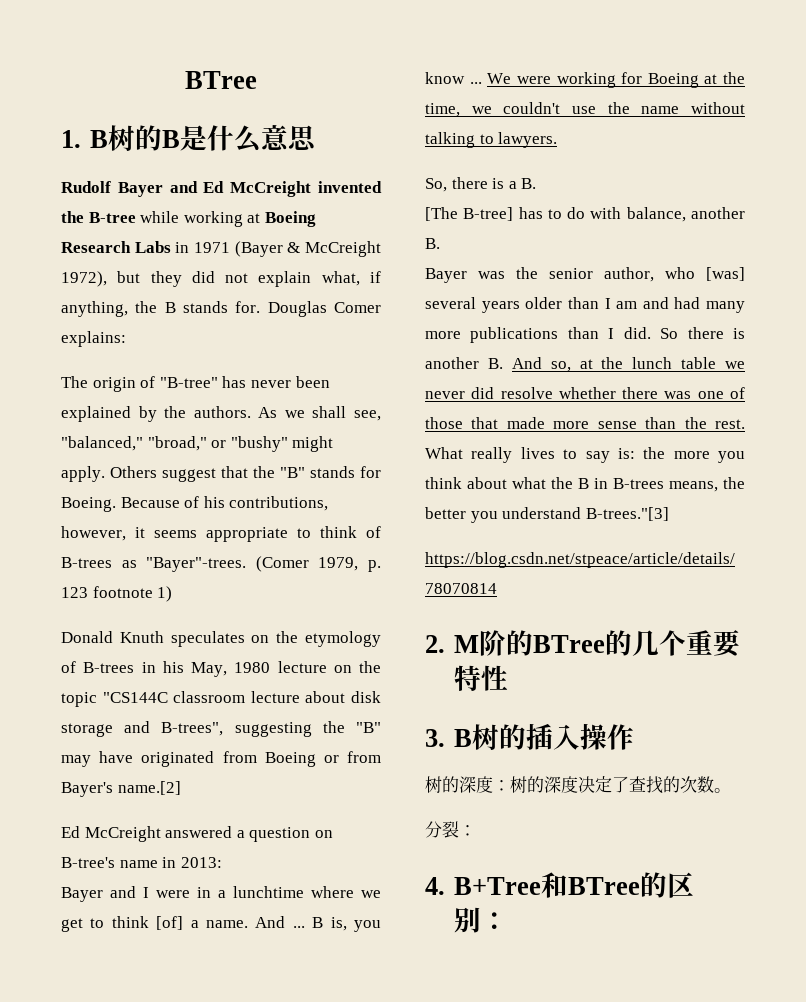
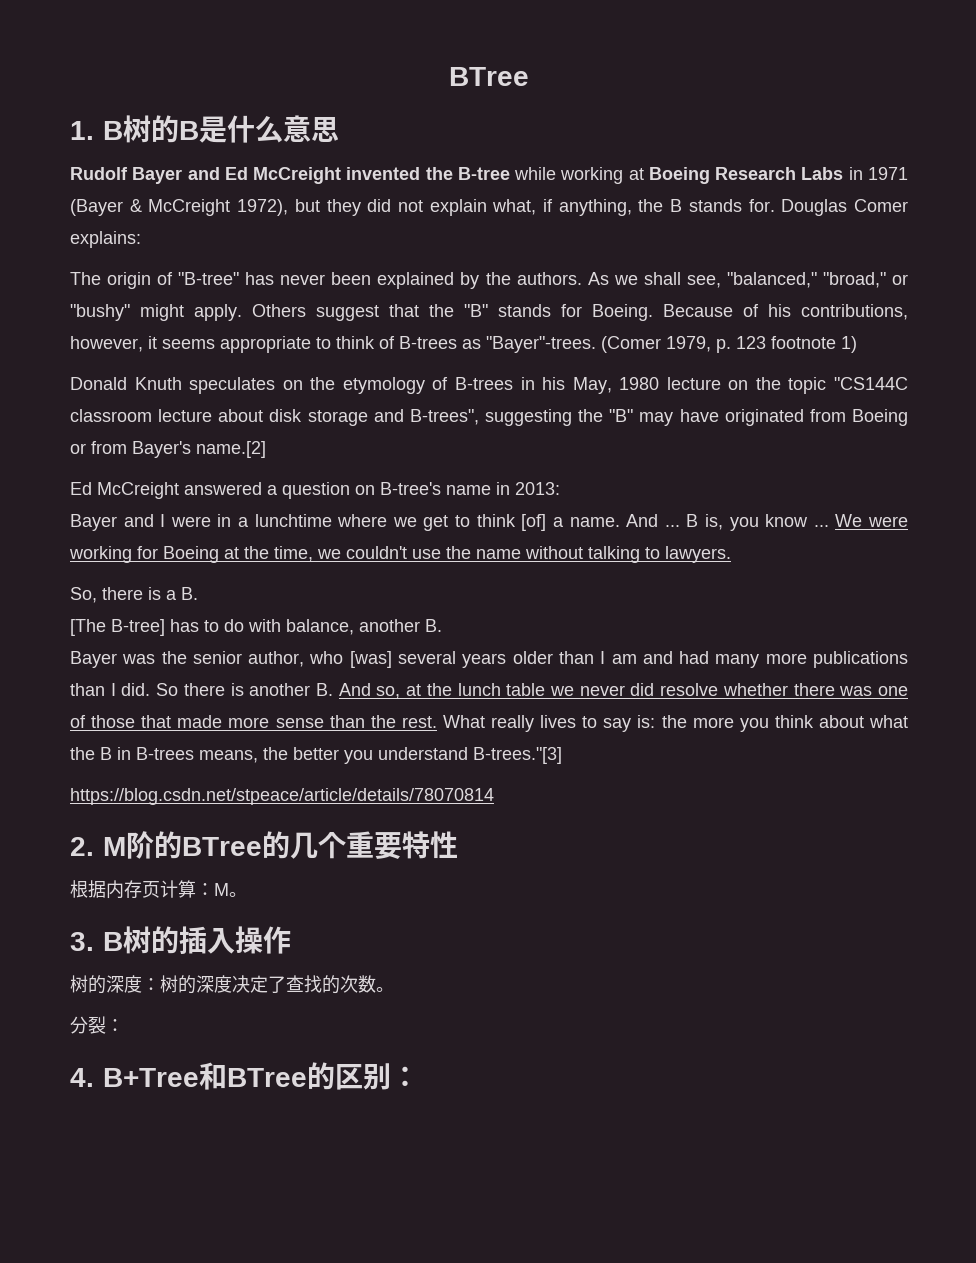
(508, 678) none -> [70,880,247,899] // 根据内存页计算：M。

